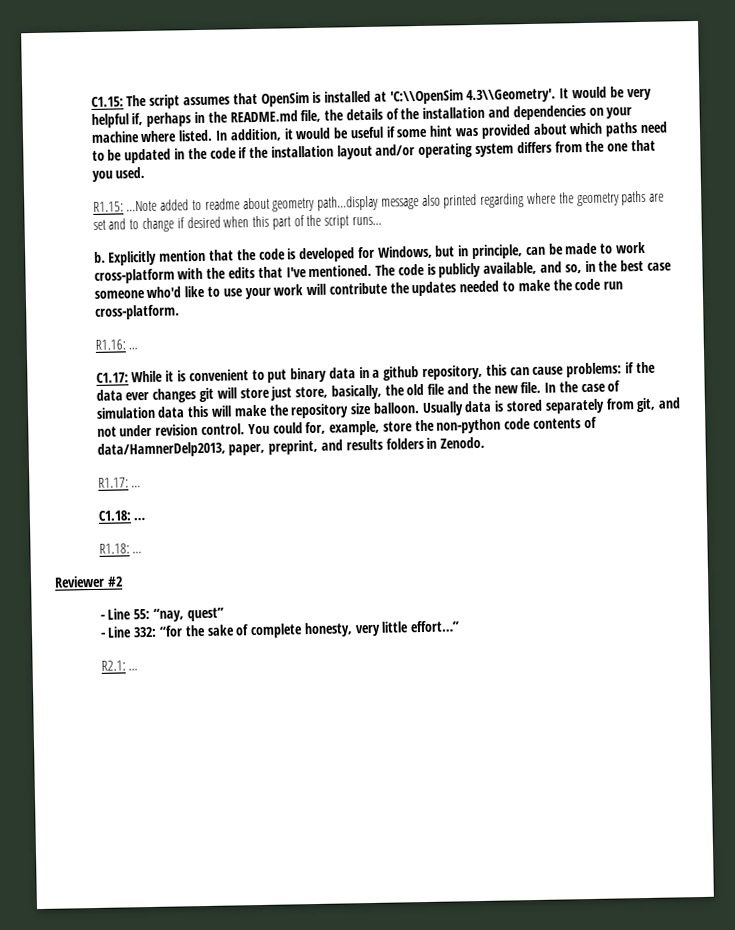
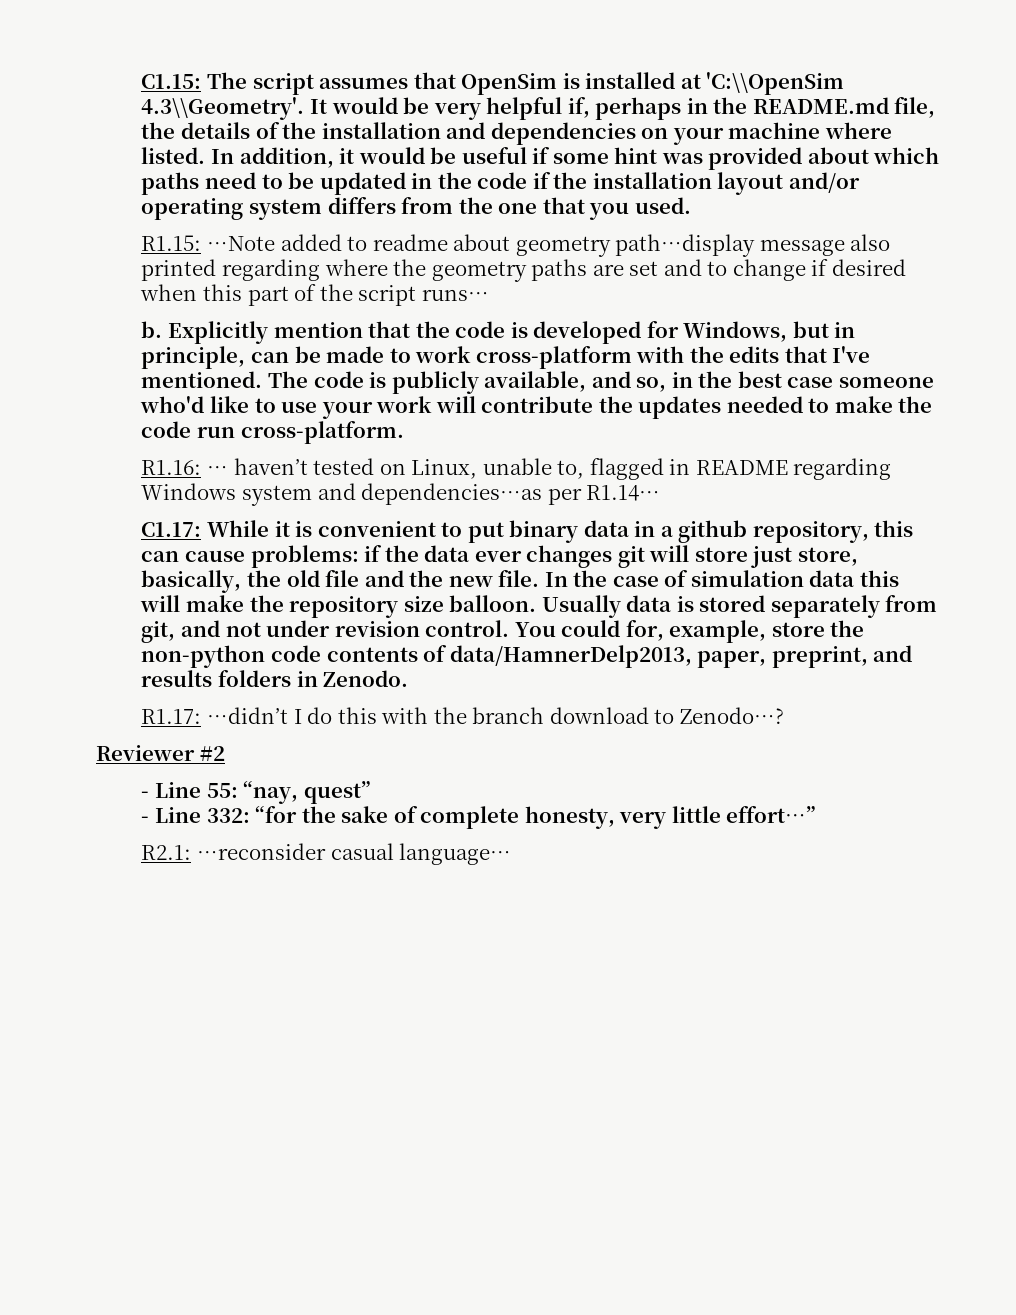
(139, 348) none -> [233,458,892,480] [141,483,661,506] haven’t tested on Linux, unable to, flagged in README regarding Windows system and dependencies…as per R1.14…
[131,485,142,488] [97,510,146,521] [98,543,143,554] … // C1.18: … // R1.18: … -> [207,707,784,724] …didn’t I do this with the branch download to Zenodo…?
[128,668,139,671] … -> [197,843,512,865] …reconsider casual language…

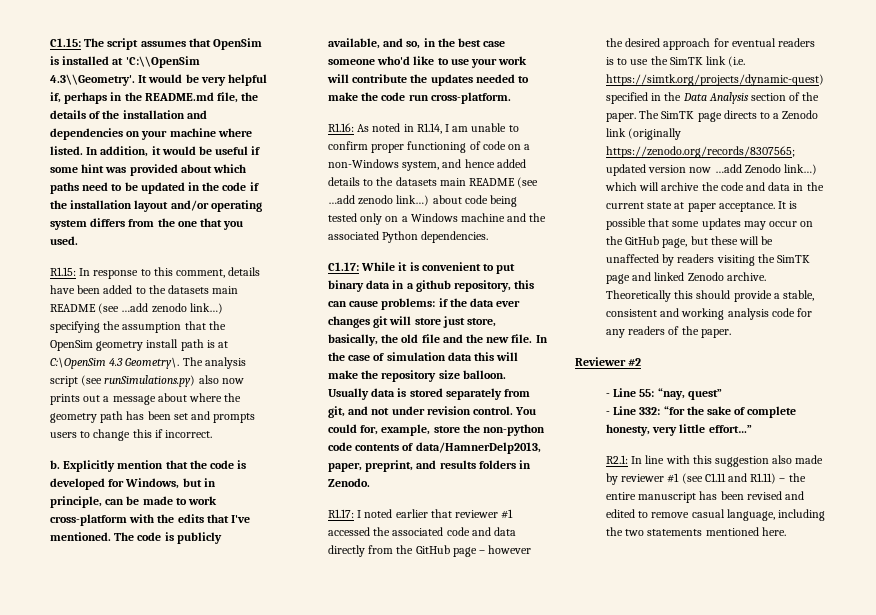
[207,234,891,257] [141,259,906,282] [140,284,489,306] …Note added to readme about geometry path…display message also printed regarding where the geometry paths are set and to change if desired when this part of the script runs… -> [79,267,261,279] [49,285,239,294] [49,303,223,314] [49,321,226,333] [49,339,229,351] [49,357,246,369] [49,375,244,387] [49,393,242,405] [49,411,256,423] [49,429,213,441] In response to this comment, details have been added to the datasets main README (see …add zenodo link…) specifying the assumption that the OpenSim geometry install path is at C:\OpenSim 4.3 Geometry\. The analysis script (see runSimulations.py) also now prints out a message about where the geometry path has been set and prompts users to change this if incorrect.
[207,458,892,480] [141,483,661,506] … haven’t tested on Linux, unable to, flagged in README regarding Windows system and dependencies…as per R1.14… -> [357,123,519,134] [327,141,531,153] [327,159,526,171] [327,177,539,188] [327,195,518,207] [327,213,547,225] [327,231,489,243] As noted in R1.14, I am unable to confirm proper functioning of code on a non-Windows system, and hence added details to the datasets main README (see …add zenodo link…) about code being tested only on a Windows machine and the associated Python dependencies.
[207,707,784,724] …didn’t I do this with the branch download to Zenodo…? -> [357,509,514,519] [327,527,517,536] [327,545,532,557] [605,38,816,50] [605,56,746,67] [605,74,824,86] [605,92,820,104] [605,110,819,122] [605,128,682,140] [605,146,795,158] [605,164,818,176] [604,182,824,191] [605,201,798,212] [605,218,814,230] [605,236,774,248] [605,254,811,266] [605,272,766,284] [605,290,815,302] [605,308,813,320] [605,326,731,338] I noted earlier that reviewer #1 accessed the associated code and data directly from the GitHub page – however the desired approach for eventual readers is to use the SimTK link (i.e. https://simtk.org/projects/dynamic-quest) specified in the Data Analysis section of the paper. The SimTK page directs to a Zenodo link (originally https://zenodo.org/records/8307565; updated version now …add Zenodo link…) which will archive the code and data in the current state at paper acceptance. It is possible that some updates may occur on the GitHub page, but these will be unaffected by readers visiting the SimTK page and linked Zenodo archive. Theoretically this should provide a stable, consistent and working analysis code for any readers of the paper.
[197,843,512,865] …reconsider casual language… -> [631,455,824,467] [605,473,806,485] [605,491,805,503] [605,509,826,521] [605,527,786,536] In line with this suggestion also made by reviewer #1 (see C1.11 and R1.11) – the entire manuscript has been revised and edited to remove casual language, including the two statements mentioned here.

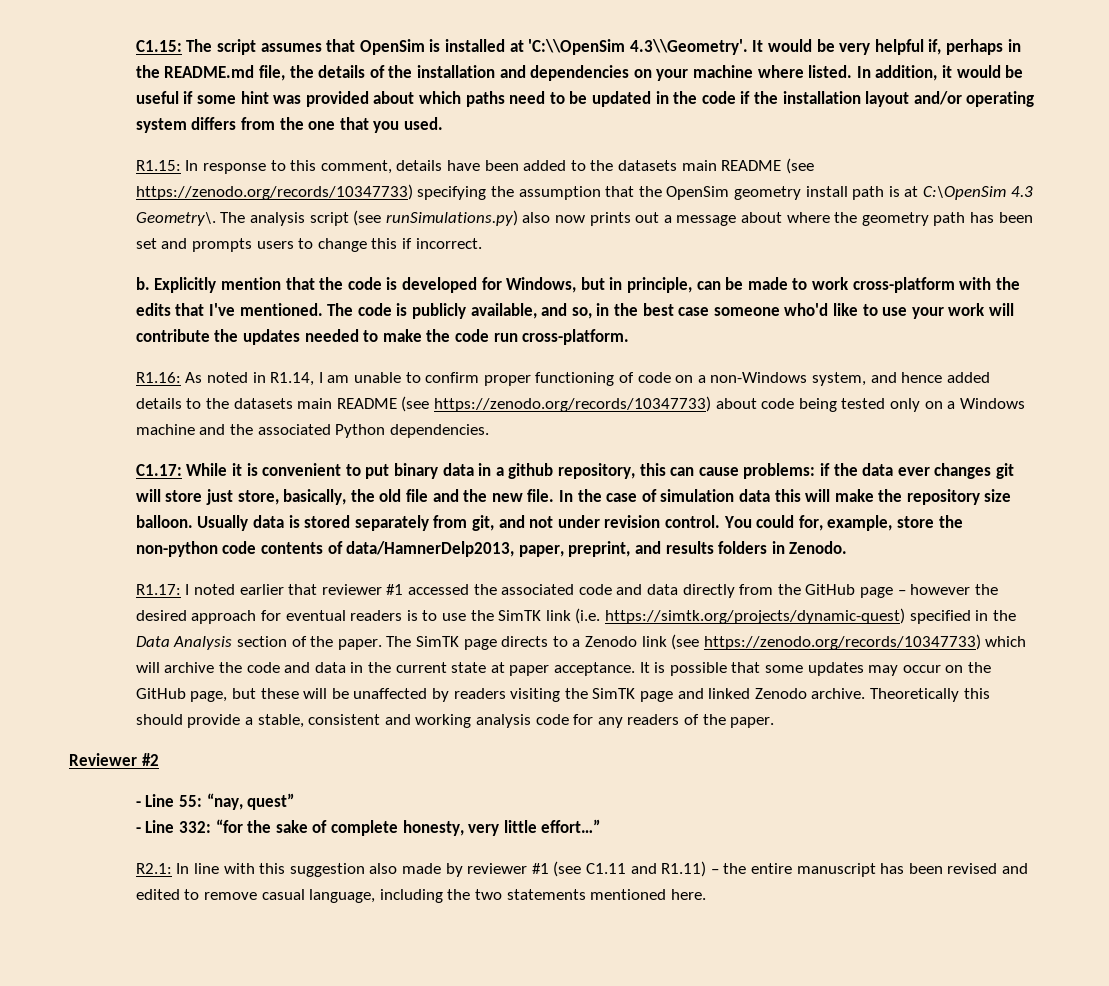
[121,303,223,314] …add zenodo link…) -> [135,184,413,200] https://zenodo.org/records/10347733)
[327,195,430,206] …add zenodo link…) -> [434,396,712,412] https://zenodo.org/records/10347733)
[628,128,682,140] [605,146,795,158] [605,164,818,176] (originally https://zenodo.org/records/8307565; updated version now …add Zenodo link…) -> [671,634,981,650] (see https://zenodo.org/records/10347733)

